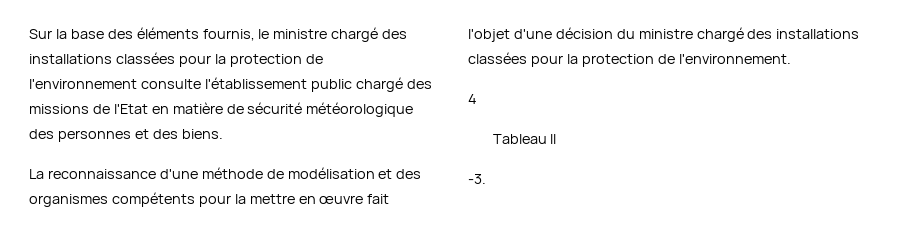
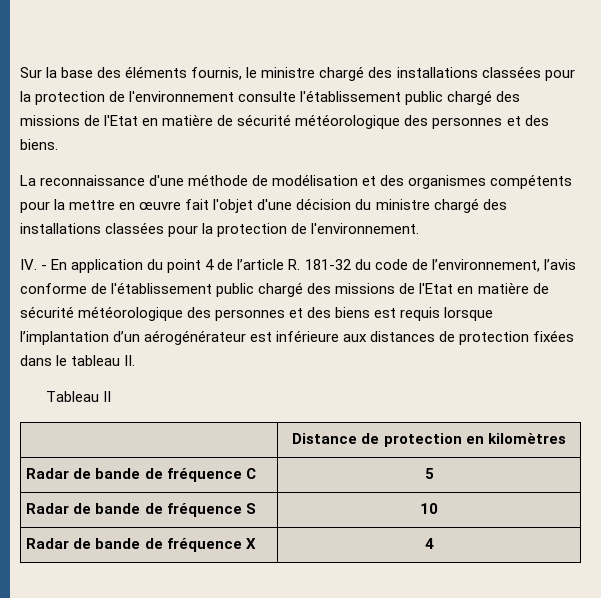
[468,94,477,104] [492,134,557,144] [468,174,486,184] 4 // Tableau II // -3. -> [20,259,576,273] [20,282,549,297] [20,306,494,321] [20,330,575,345] [20,355,136,366] [46,391,112,402] [292,433,566,447] [26,468,256,482] [424,468,434,479] [26,503,256,517] [419,503,438,514] [26,538,256,552] [424,538,434,549] IV. - En application du point 4 de l’article R. 181-32 du code de l’environnement, l’avis conforme de l'établissement public chargé des missions de l'Etat en matière de sécurité météorologique des personnes et des biens est requis lorsque l’implantation d’un aérogénérateur est inférieure aux distances de protection fixées dans le tableau II. // Tableau II // | Distance de protection en kilomètres // Radar de bande de fréquence C | 5 // Radar de bande de fréquence S | 10 // Radar de bande de fréquence X | 4

